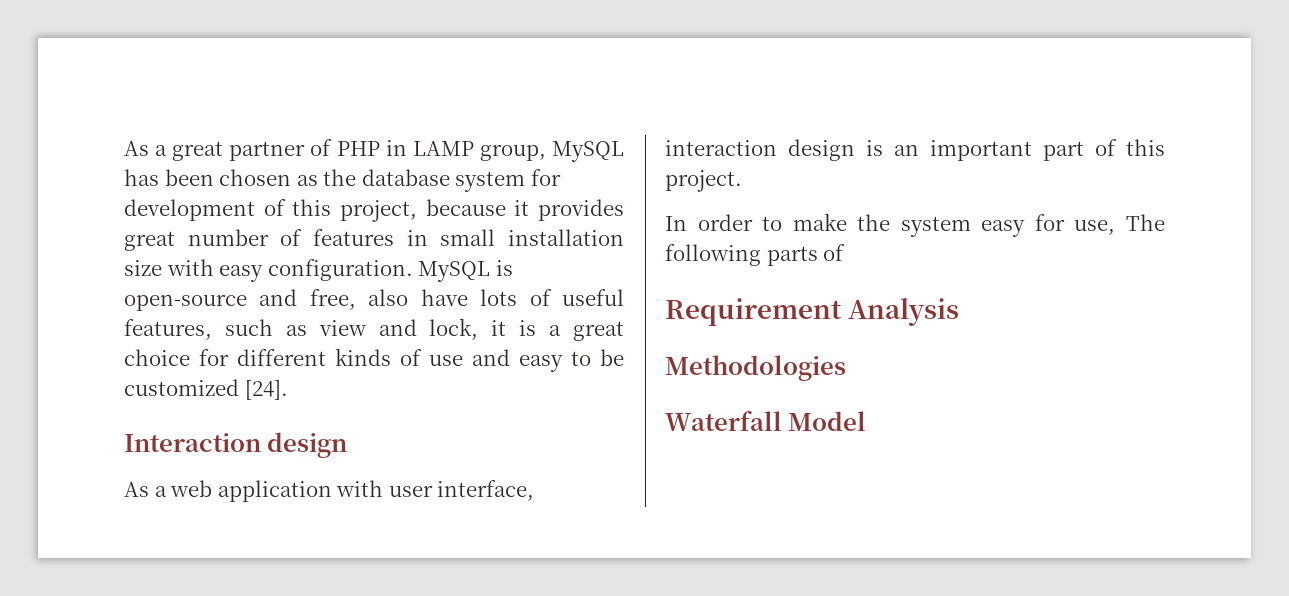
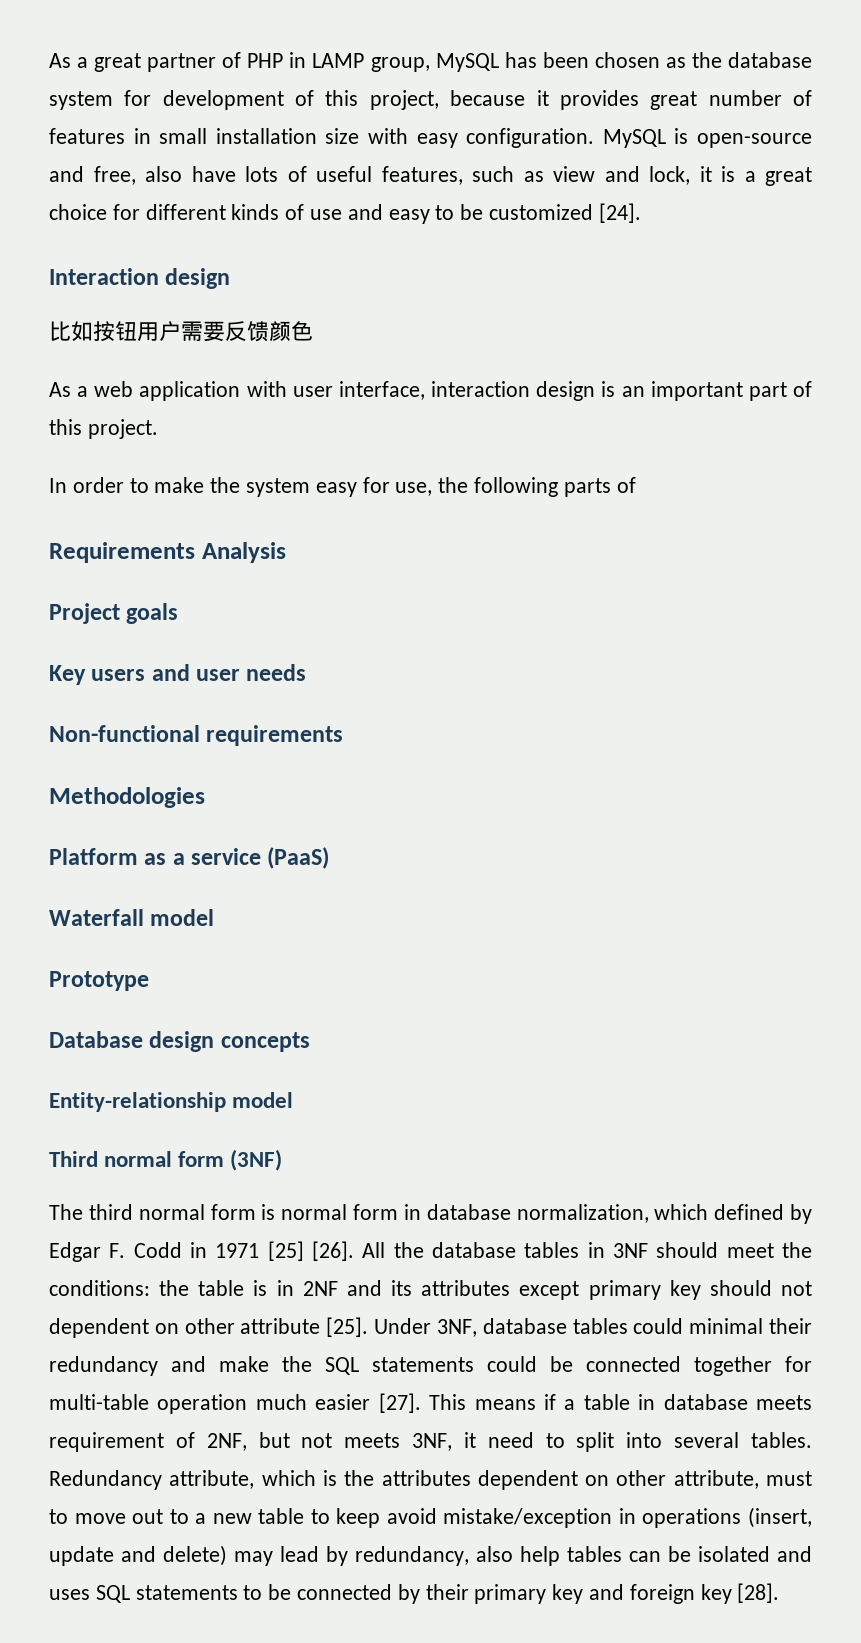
(348, 445) none -> [49,321,313,342] // 比如按钮用户需要反馈颜色
[1126,214,1165,231] The -> [438,477,469,493] the
[665,298,842,326] Requirement -> [49,542,195,563] Requirements
[665,355,846,381] [665,410,867,431] Methodologies // Waterfall Model -> [49,603,179,624] [49,664,307,685] [49,725,344,746] [49,787,205,808] [49,847,330,869] [49,909,215,926] [49,971,149,991] [49,1031,310,1052] [49,1092,294,1112] [49,1149,283,1171] [49,1204,812,1224] [49,1241,813,1262] [49,1280,812,1300] [49,1317,813,1338] [49,1356,812,1376] [49,1393,812,1414] [49,1432,812,1452] [49,1470,812,1490] [49,1507,813,1528] [49,1545,812,1566] [49,1583,780,1604] Project goals // Key users and user needs // Non-functional requirements // Methodologies // Platform as a service (PaaS) // Waterfall model // Prototype // Database design concepts // Entity-relationship model // Third normal form (3NF) // The third normal form is normal form in database normalization, which defined by Edgar F. Codd in 1971 [25] [26]. All the database tables in 3NF should meet the conditions: the table is in 2NF and its attributes except primary key should not dependent on other attribute [25]. Under 3NF, database tables could minimal their redundancy and make the SQL statements could be connected together for multi-table operation much easier [27]. This means if a table in database meets requirement of 2NF, but not meets 3NF, it need to split into several tables. Redundancy attribute, which is the attributes dependent on other attribute, must to move out to a new table to keep avoid mistake/exception in operations (insert, update and delete) may lead by redundancy, also help tables can be isolated and uses SQL statements to be connected by their primary key and foreign key [28].

